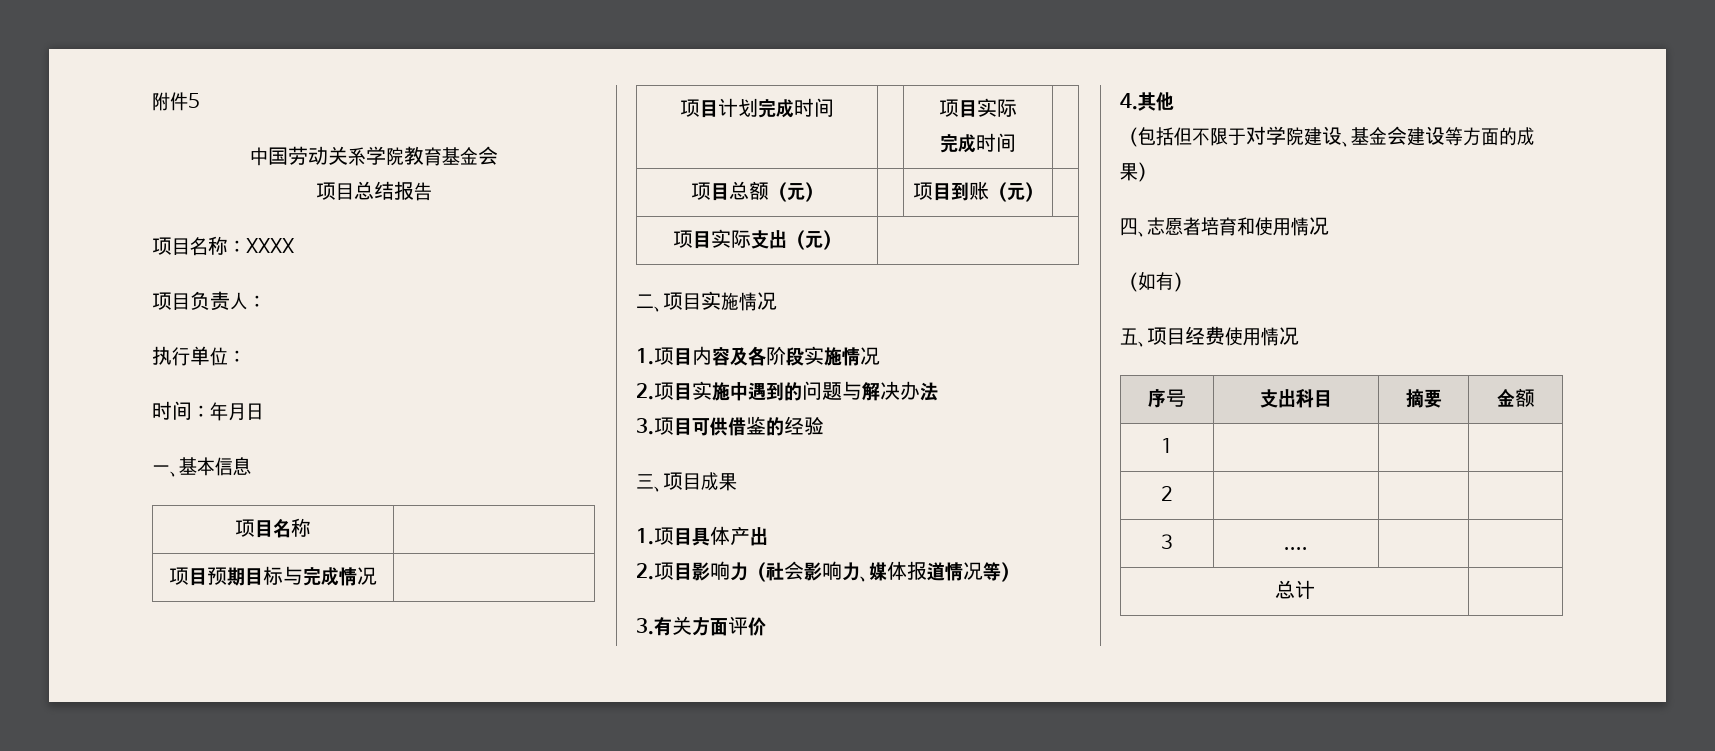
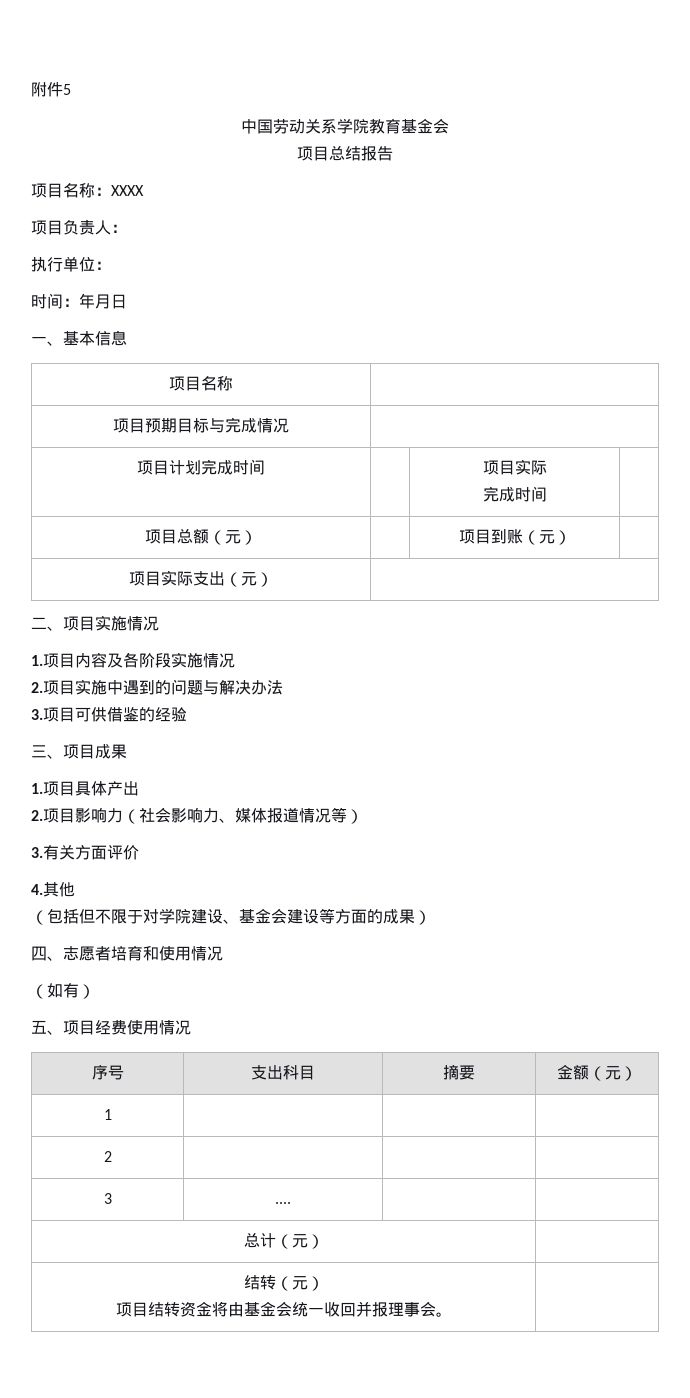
(1535, 397) none -> [589,1066,637,1081] （元）
(1315, 589) none -> [275,1234,324,1249] [243,1275,324,1291] [115,1301,452,1317] （元） | // 结转（元） // 项目结转资金将由基金会统一收回并报理事会。

